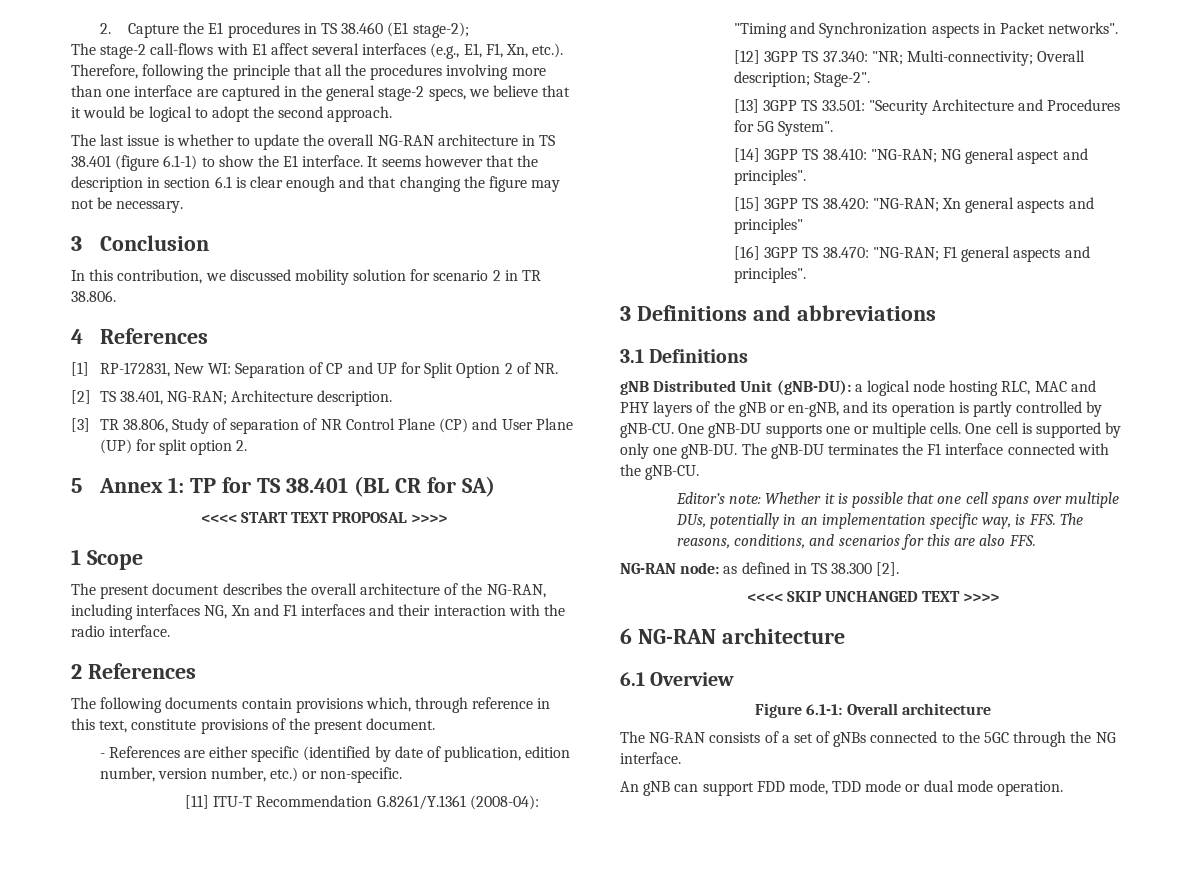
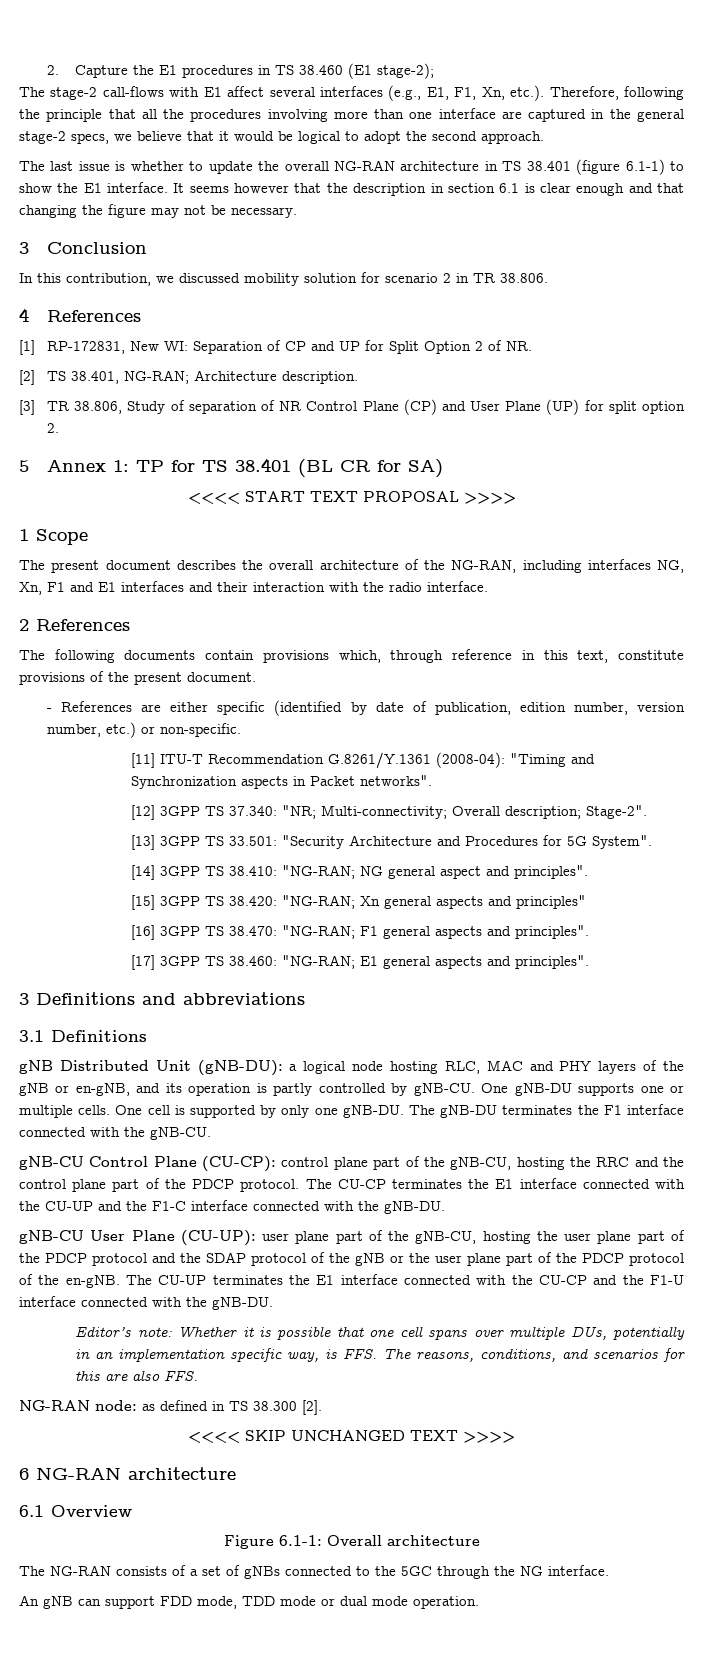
[230,604,297,616] Xn and F1 -> [19,582,116,595] Xn, F1 and E1
(807, 275) none -> [131,955,590,970] // [17] 3GPP TS 38.460: "NG-RAN; E1 general aspects and principles".
(700, 472) none -> [19,1156,684,1172] [19,1178,685,1192] [19,1200,445,1214] [19,1230,685,1246] [19,1252,684,1266] [19,1274,684,1288] [19,1296,273,1310] // gNB-CU Control Plane (CU-CP): control plane part of the gNB-CU, hosting the RRC and the control plane part of the PDCP protocol. The CU-CP terminates the E1 interface connected with the CU-UP and the F1-C interface connected with the gNB-DU. // gNB-CU User Plane (CU-UP): user plane part of the gNB-CU, hosting the user plane part of the PDCP protocol and the SDAP protocol of the gNB or the user plane part of the PDCP protocol of the en-gNB. The CU-UP terminates the E1 interface connected with the CU-CP and the F1-U interface connected with the gNB-DU.

